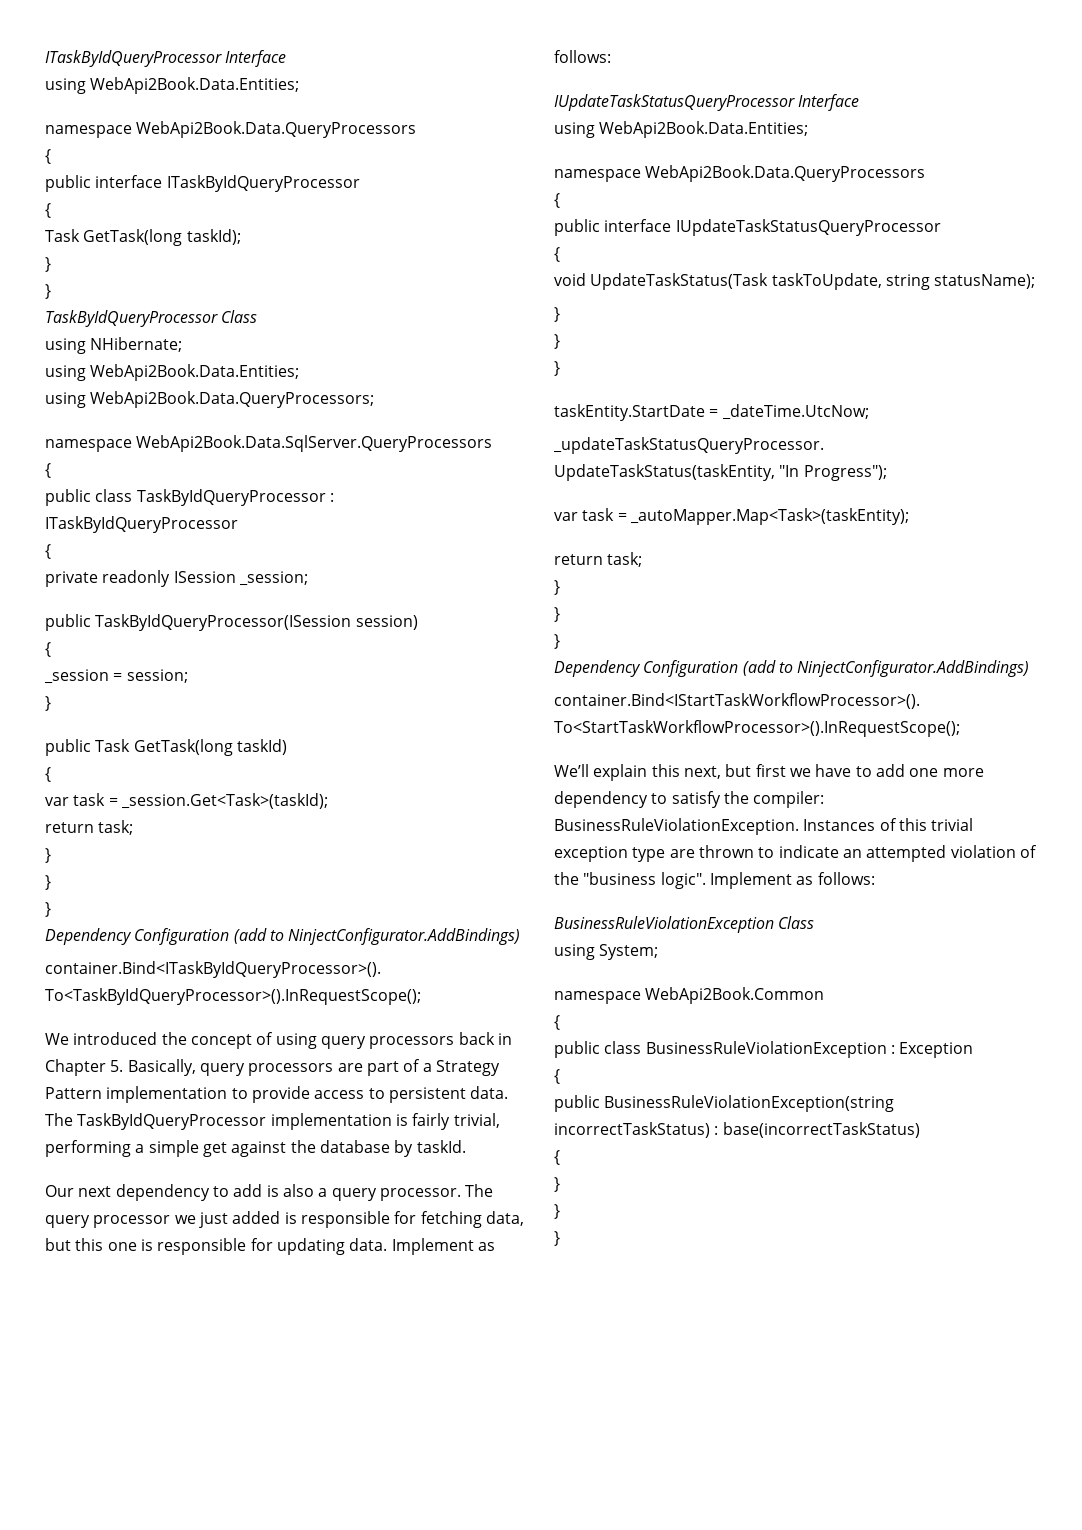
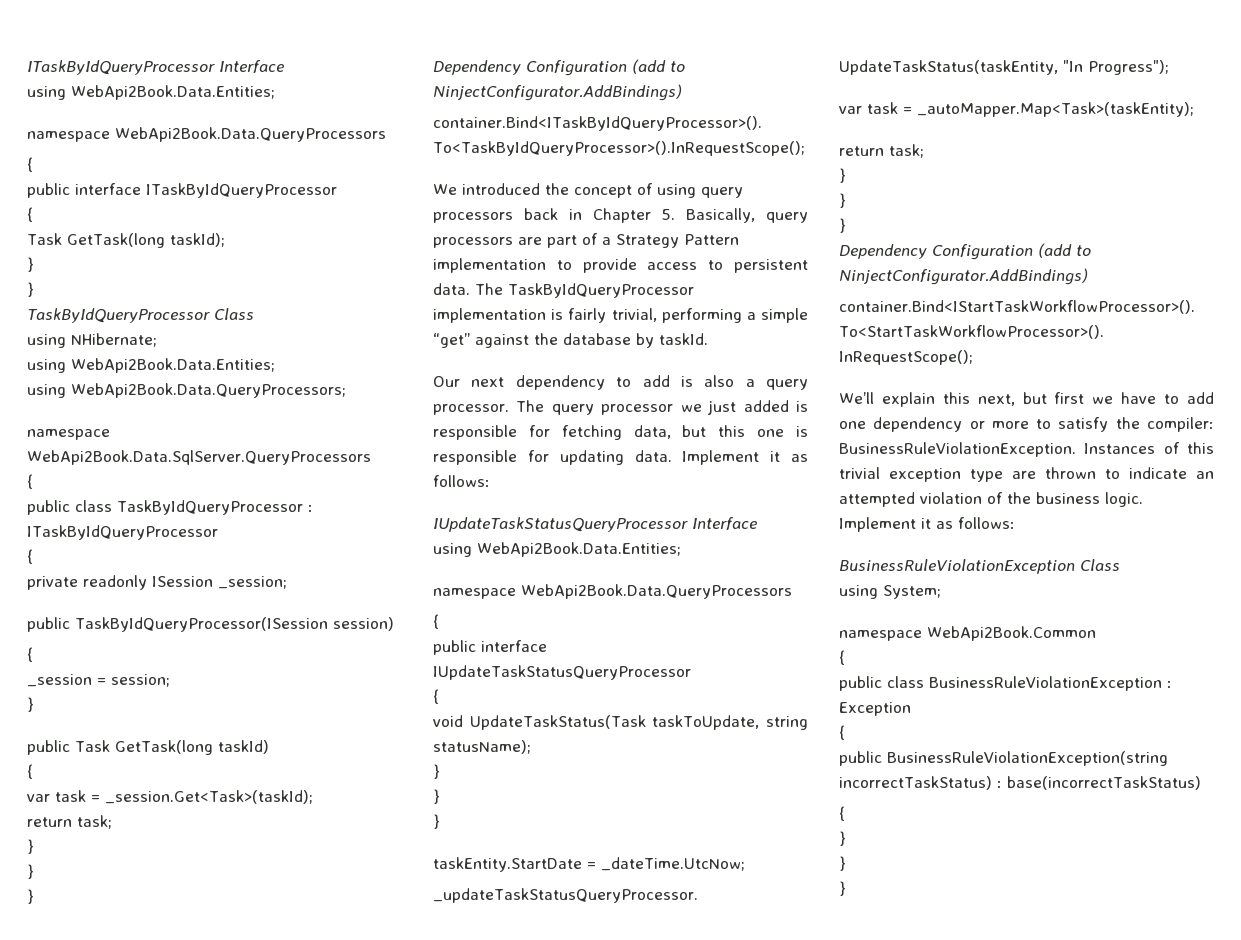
[202,1142,227,1157] get -> [433,333,470,348] “get”
(474, 1246) none -> [770,451,781,462] it
[942,768,984,777] [554,791,648,808] more dependency -> [873,417,1029,432] dependency or more
[583,872,792,889] "business logic". Implement -> [1036,492,1143,507] [839,517,931,532] business logic. Implement it

